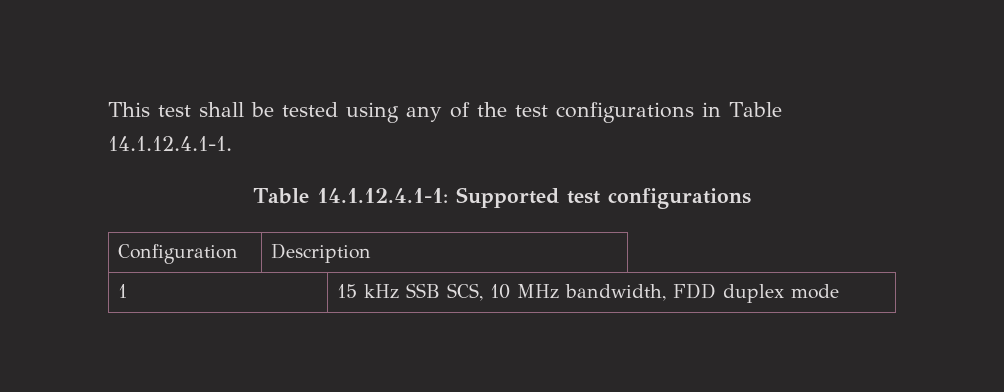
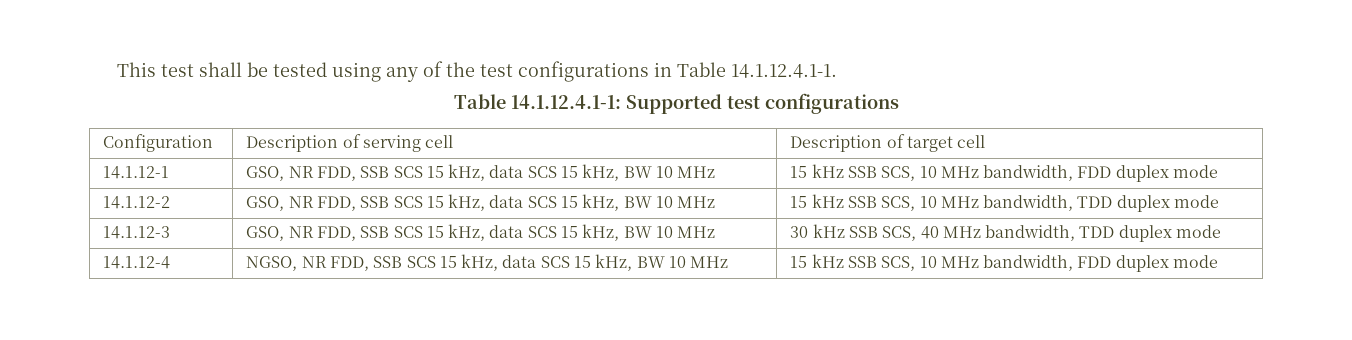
[118,284,128,298] // 1 -> [342,134,454,152] [790,134,986,152] [103,166,170,179] [246,164,716,181] of serving cell | Description of target cell // 14.1.12-1 | GSO, NR FDD, SSB SCS 15 kHz, data SCS 15 kHz, BW 10 MHz
(840, 291) none -> [103,196,171,209] [246,194,716,211] [790,194,1220,212] [103,226,171,239] [246,224,716,241] [790,224,1222,242] [103,256,171,269] [246,254,729,271] [790,254,1219,272] // 14.1.12-2 | GSO, NR FDD, SSB SCS 15 kHz, data SCS 15 kHz, BW 10 MHz | 15 kHz SSB SCS, 10 MHz bandwidth, TDD duplex mode // 14.1.12-3 | GSO, NR FDD, SSB SCS 15 kHz, data SCS 15 kHz, BW 10 MHz | 30 kHz SSB SCS, 40 MHz bandwidth, TDD duplex mode // 14.1.12-4 | NGSO, NR FDD, SSB SCS 15 kHz, data SCS 15 kHz, BW 10 MHz | 15 kHz SSB SCS, 10 MHz bandwidth, FDD duplex mode

